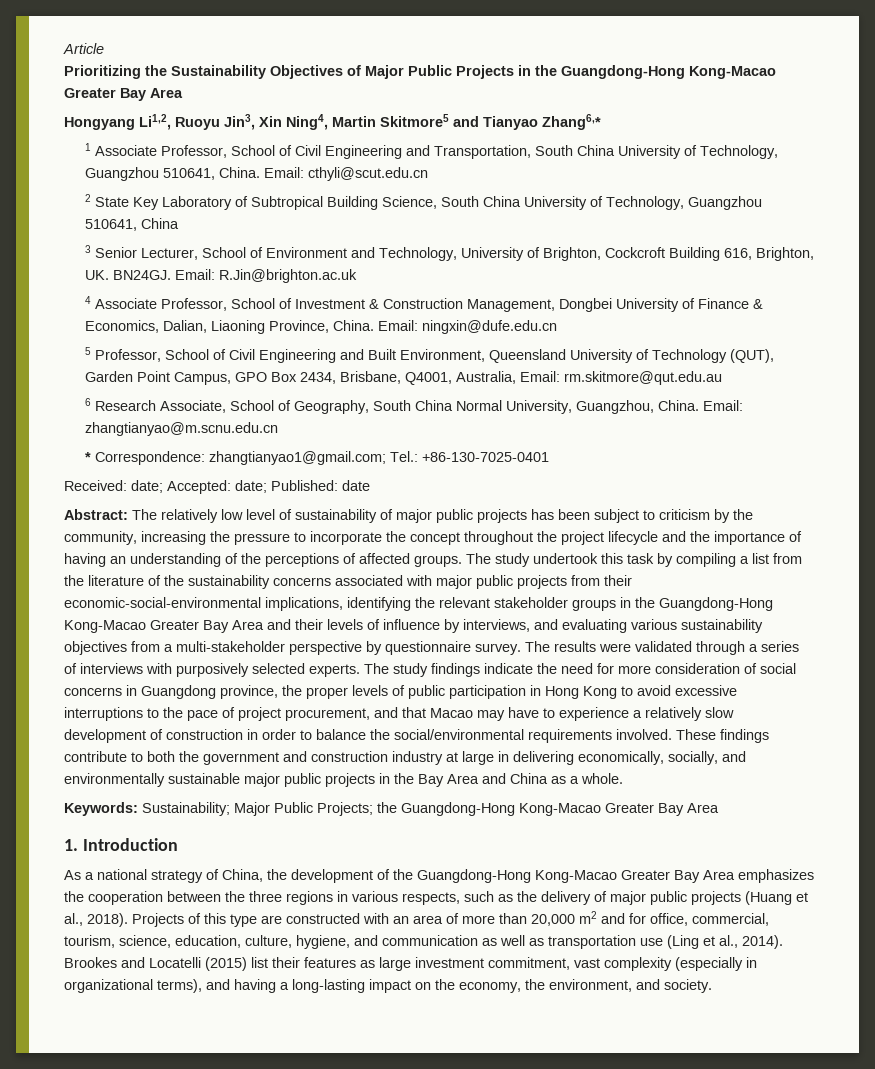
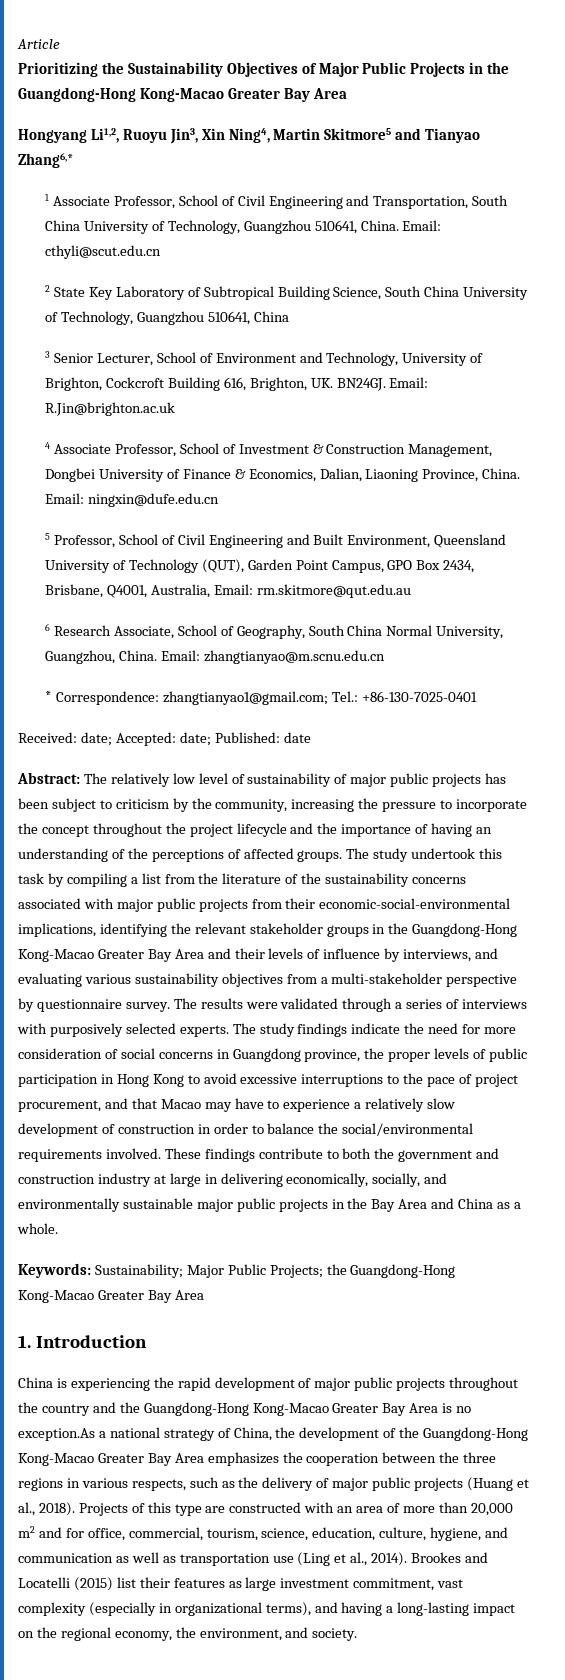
[64,870,81,880] As -> [18,1377,519,1391] [18,1402,472,1416] [18,1428,95,1441] China is experiencing the rapid development of major public projects throughout the country and the Guangdong-Hong Kong-Macao Greater Bay Area is no exception.As
(455, 984) none -> [60,1627,111,1641] regional

